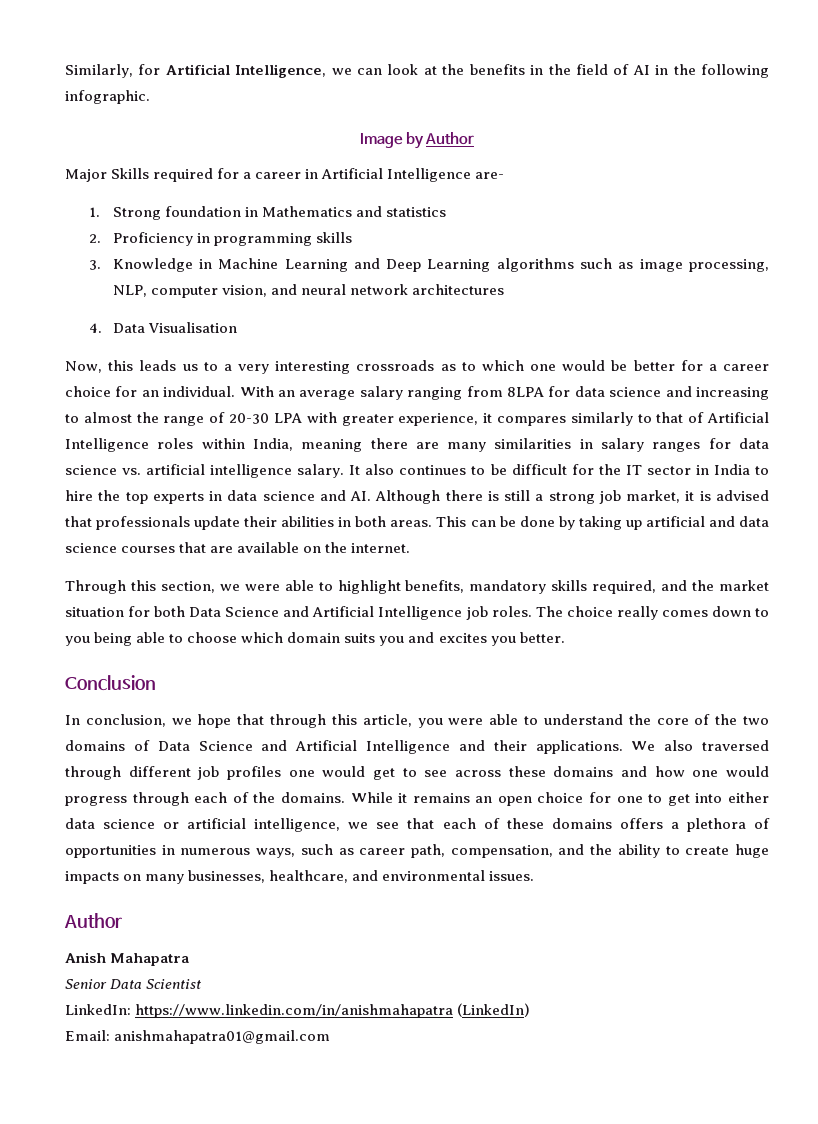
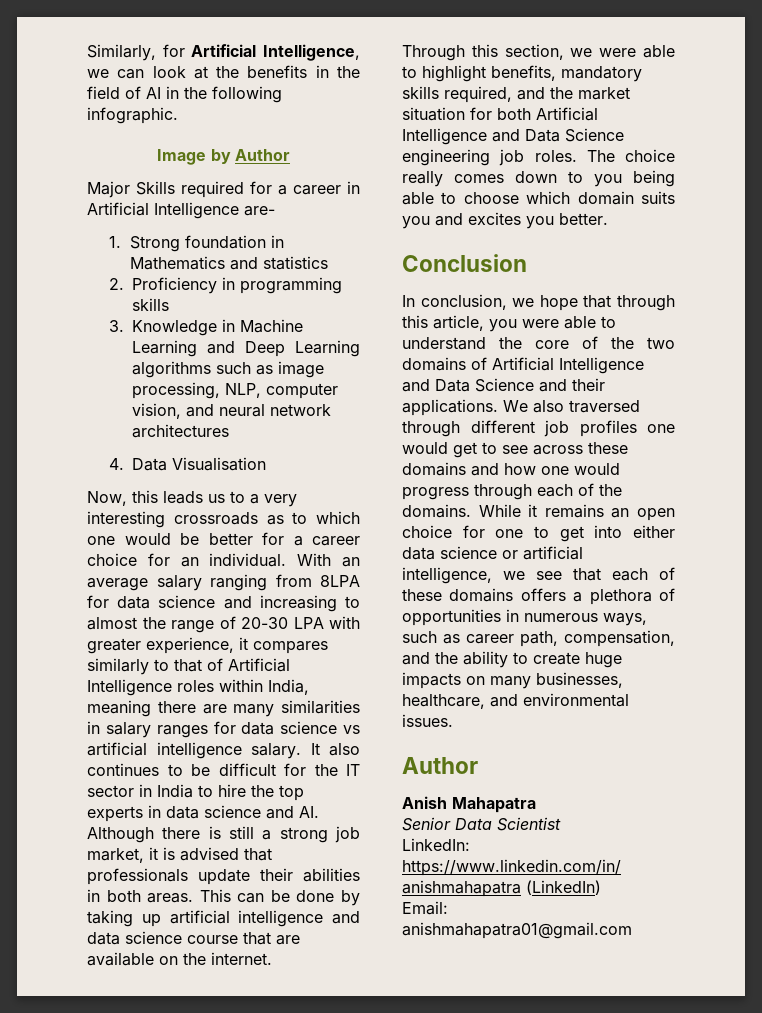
[122,468,142,475] vs. -> [343,725,360,734] vs
(705, 521) none -> [238,910,324,927] intelligence
[121,546,176,553] courses -> [187,935,238,944] course
[189,606,463,620] Data Science and Artificial Intelligence -> [536,107,598,121] [402,128,624,145] [402,149,490,166] Artificial Intelligence and Data Science engineering
[157,740,450,754] Data Science and Artificial Intelligence -> [492,357,644,374] [402,378,534,392] Artificial Intelligence and Data Science

